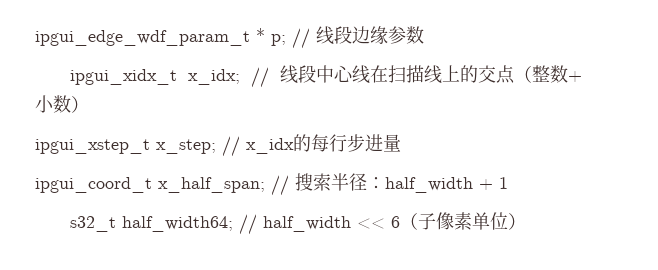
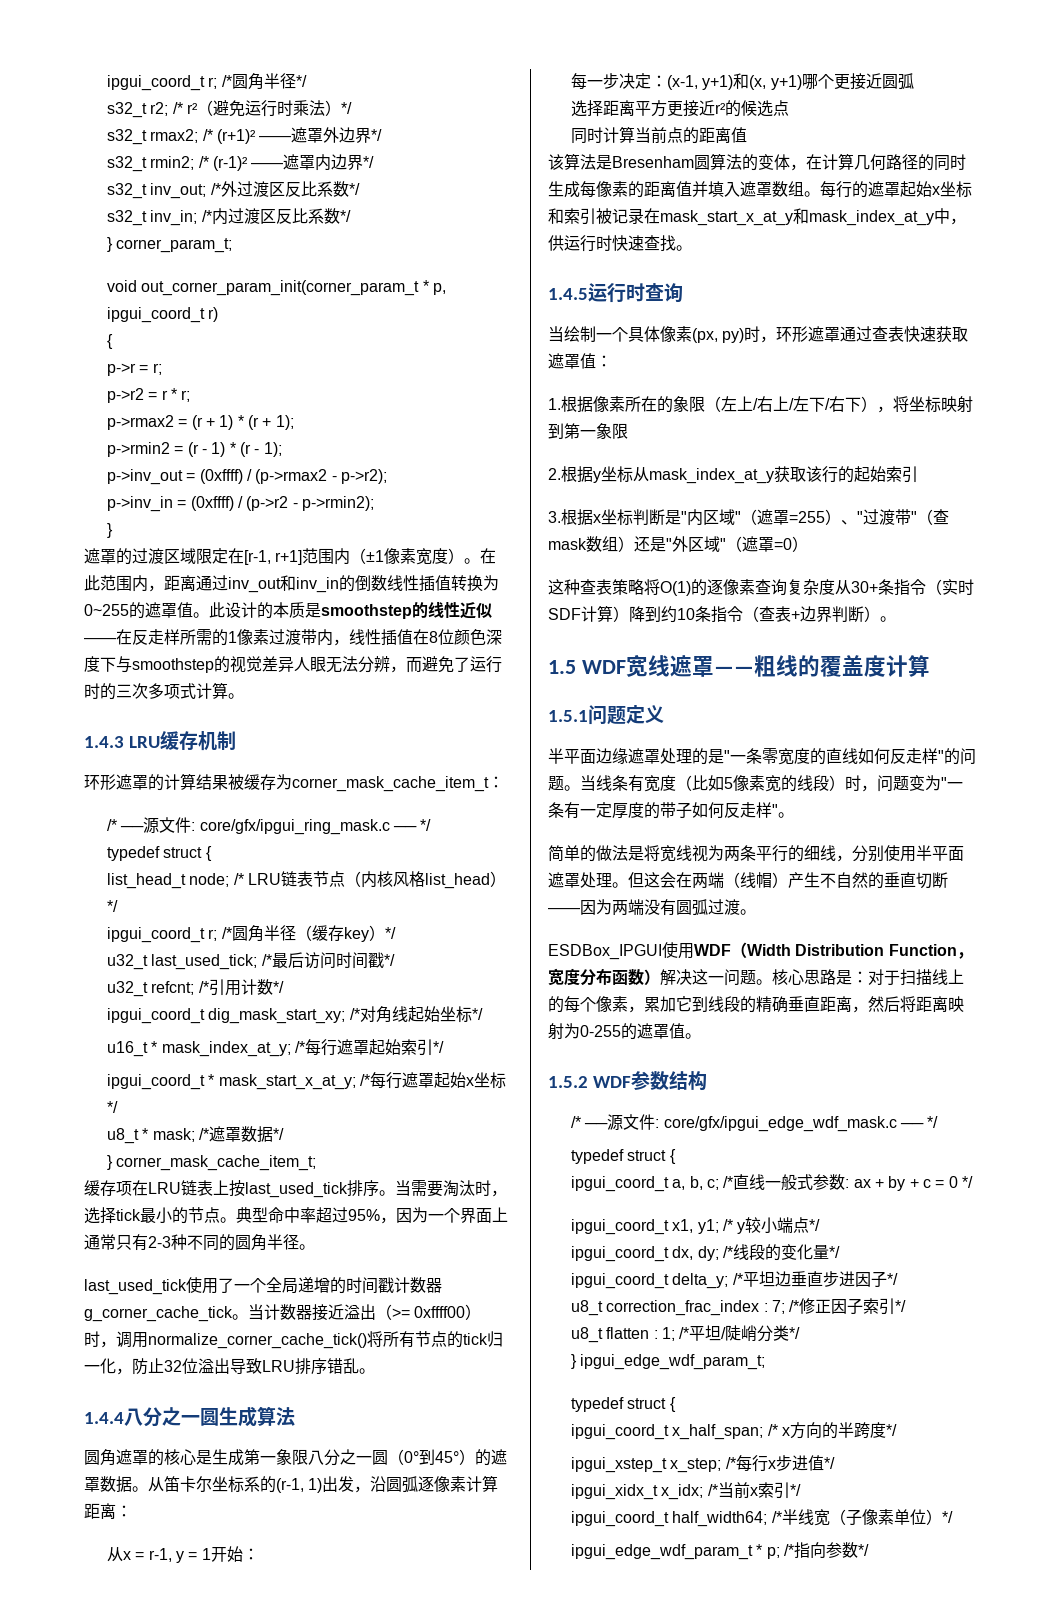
[35,26,424,49] [70,65,582,88] [35,95,89,113] [35,134,401,157] [35,173,508,196] [70,212,527,235] ipgui_edge_wdf_param_t * p; // 线段边缘参数 // ipgui_xidx_t x_idx; // 线段中心线在扫描线上的交点（整数+小数） // ipgui_xstep_t x_step; // x_idx的每行步进量 // ipgui_coord_t x_half_span; // 搜索半径：half_width + 1 // s32_t half_width64; // half_width << 6（子像素单位） -> [107,73,307,91] [107,100,353,118] [107,127,383,145] [107,154,375,172] [107,181,360,199] [107,208,351,226] [107,237,233,253] [107,280,447,296] [107,307,219,323] [107,334,114,349] [107,363,162,376] [107,388,191,403] [107,415,294,430] [107,442,282,457] [107,469,388,485] [107,496,375,512] [107,523,114,538] [84,548,497,565] [84,575,499,593] [84,601,492,619] [84,629,502,646] [84,656,502,673] [84,682,244,700] [84,731,237,751] [84,773,504,792] [107,817,432,835] [107,846,212,861] [107,871,507,889] [107,900,119,912] [107,925,396,943] [107,952,395,970] [107,979,284,997] [107,1006,483,1024] [107,1039,445,1057] [107,1072,507,1090] [107,1101,119,1113] [107,1126,285,1144] [107,1155,317,1171] [84,1180,507,1198] [84,1207,508,1224] [84,1234,315,1251] [84,1277,442,1295] [84,1304,482,1322] [84,1331,503,1349] [84,1358,375,1375] [84,1406,295,1427] [84,1449,507,1466] [84,1475,499,1493] [84,1503,132,1519] [107,1546,259,1563] [571,73,914,90] [571,100,790,117] [571,126,748,144] [548,153,966,171] [548,181,972,198] [548,208,966,226] [548,235,692,252] [548,283,683,303] [548,326,969,343] [548,353,612,369] [548,396,973,413] [548,423,628,439] [548,466,918,484] [548,509,949,526] [548,536,808,552] [548,579,974,596] [548,605,896,623] [548,654,930,677] [548,705,664,725] [548,748,976,765] [548,775,963,792] [548,802,794,819] [548,845,964,862] [548,872,948,889] [548,899,756,916] [548,942,973,960] [548,968,964,986] [548,996,964,1013] [548,1023,701,1040] [548,1071,708,1091] [571,1114,939,1132] [571,1149,676,1164] [571,1174,974,1192] [571,1217,821,1235] [571,1244,841,1262] [571,1271,898,1289] [571,1298,907,1316] [571,1325,801,1343] [571,1354,766,1370] [571,1397,676,1412] [571,1422,898,1440] [571,1455,835,1473] [571,1482,801,1500] [571,1509,953,1527] [571,1542,870,1560] ipgui_coord_t r; /*圆角半径*/ // s32_t r2; /* r²（避免运行时乘法）*/ // s32_t rmax2; /* (r+1)² ——遮罩外边界*/ // s32_t rmin2; /* (r-1)² ——遮罩内边界*/ // s32_t inv_out; /*外过渡区反比系数*/ // s32_t inv_in; /*内过渡区反比系数*/ // } corner_param_t; // void out_corner_param_init(corner_param_t * p, ipgui_coord_t r) // { // p->r = r; // p->r2 = r * r; // p->rmax2 = (r + 1) * (r + 1); // p->rmin2 = (r - 1) * (r - 1); // p->inv_out = (0xffff) / (p->rmax2 - p->r2); // p->inv_in = (0xffff) / (p->r2 - p->rmin2); // } // 遮罩的过渡区域限定在[r-1, r+1]范围内（±1像素宽度）。在此范围内，距离通过inv_out和inv_in的倒数线性插值转换为0~255的遮罩值。此设计的本质是smoothstep的线性近似——在反走样所需的1像素过渡带内，线性插值在8位颜色深度下与smoothstep的视觉差异人眼无法分辨，而避免了运行时的三次多项式计算。 // 1.4.3 LRU缓存机制 // 环形遮罩的计算结果被缓存为corner_mask_cache_item_t： // /* ──源文件: core/gfx/ipgui_ring_mask.c ── */ // typedef struct { // list_head_t node; /* LRU链表节点（内核风格list_head）*/ // ipgui_coord_t r; /*圆角半径（缓存key）*/ // u32_t last_used_tick; /*最后访问时间戳*/ // u32_t refcnt; /*引用计数*/ // ipgui_coord_t dig_mask_start_xy; /*对角线起始坐标*/ // u16_t * mask_index_at_y; /*每行遮罩起始索引*/ // ipgui_coord_t * mask_start_x_at_y; /*每行遮罩起始x坐标*/ // u8_t * mask; /*遮罩数据*/ // } corner_mask_cache_item_t; // 缓存项在LRU链表上按last_used_tick排序。当需要淘汰时，选择tick最小的节点。典型命中率超过95%，因为一个界面上通常只有2-3种不同的圆角半径。 // last_used_tick使用了一个全局递增的时间戳计数器g_corner_cache_tick。当计数器接近溢出（>= 0xffff00）时，调用normalize_corner_cache_tick()将所有节点的tick归一化，防止32位溢出导致LRU排序错乱。 // 1.4.4八分之一圆生成算法 // 圆角遮罩的核心是生成第一象限八分之一圆（0°到45°）的遮罩数据。从笛卡尔坐标系的(r-1, 1)出发，沿圆弧逐像素计算距离： // 从x = r-1, y = 1开始： // 每一步决定：(x-1, y+1)和(x, y+1)哪个更接近圆弧 // 选择距离平方更接近r²的候选点 // 同时计算当前点的距离值 // 该算法是Bresenham圆算法的变体，在计算几何路径的同时生成每像素的距离值并填入遮罩数组。每行的遮罩起始x坐标和索引被记录在mask_start_x_at_y和mask_index_at_y中，供运行时快速查找。 // 1.4.5运行时查询 // 当绘制一个具体像素(px, py)时，环形遮罩通过查表快速获取遮罩值： // 1.根据像素所在的象限（左上/右上/左下/右下），将坐标映射到第一象限 // 2.根据y坐标从mask_index_at_y获取该行的起始索引 // 3.根据x坐标判断是"内区域"（遮罩=255）、"过渡带"（查mask数组）还是"外区域"（遮罩=0） // 这种查表策略将O(1)的逐像素查询复杂度从30+条指令（实时SDF计算）降到约10条指令（查表+边界判断）。 // 1.5 WDF宽线遮罩——粗线的覆盖度计算 // 1.5.1问题定义 // 半平面边缘遮罩处理的是"一条零宽度的直线如何反走样"的问题。当线条有宽度（比如5像素宽的线段）时，问题变为"一条有一定厚度的带子如何反走样"。 // 简单的做法是将宽线视为两条平行的细线，分别使用半平面遮罩处理。但这会在两端（线帽）产生不自然的垂直切断——因为两端没有圆弧过渡。 // ESDBox_IPGUI使用WDF（Width Distribution Function，宽度分布函数）解决这一问题。核心思路是：对于扫描线上的每个像素，累加它到线段的精确垂直距离，然后将距离映射为0-255的遮罩值。 // 1.5.2 WDF参数结构 // /* ──源文件: core/gfx/ipgui_edge_wdf_mask.c ── */ // typedef struct { // ipgui_coord_t a, b, c; /*直线一般式参数: ax + by + c = 0 */ // ipgui_coord_t x1, y1; /* y较小端点*/ // ipgui_coord_t dx, dy; /*线段的变化量*/ // ipgui_coord_t delta_y; /*平坦边垂直步进因子*/ // u8_t correction_frac_index : 7; /*修正因子索引*/ // u8_t flatten : 1; /*平坦/陡峭分类*/ // } ipgui_edge_wdf_param_t; // typedef struct { // ipgui_coord_t x_half_span; /* x方向的半跨度*/ // ipgui_xstep_t x_step; /*每行x步进值*/ // ipgui_xidx_t x_idx; /*当前x索引*/ // ipgui_coord_t half_width64; /*半线宽（子像素单位）*/ // ipgui_edge_wdf_param_t * p; /*指向参数*/

